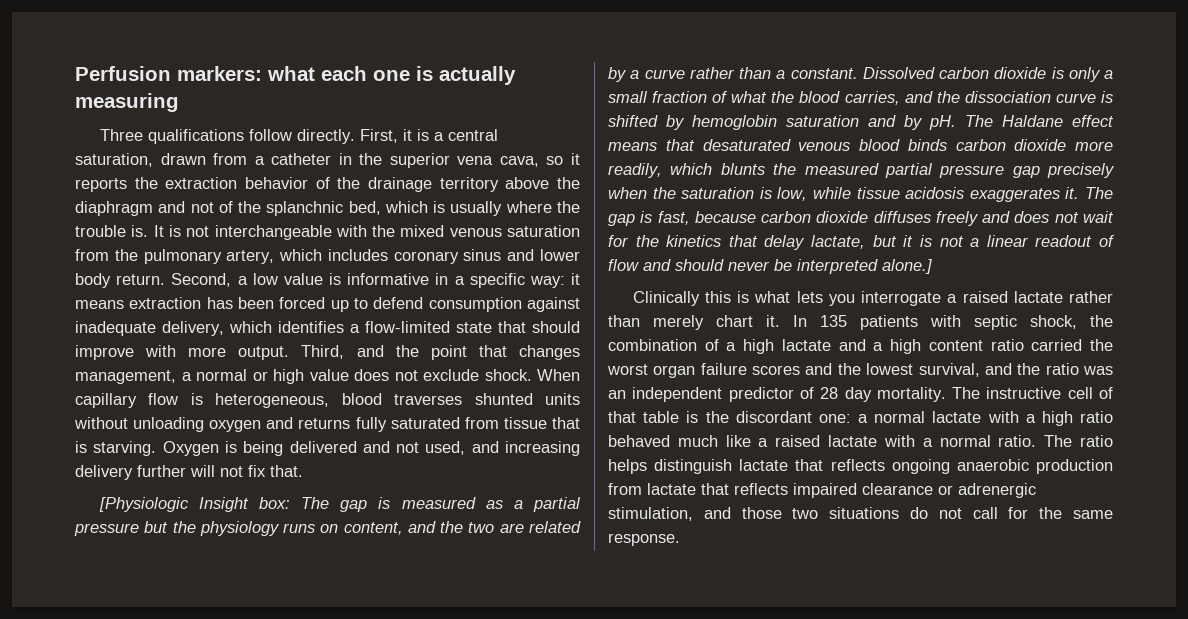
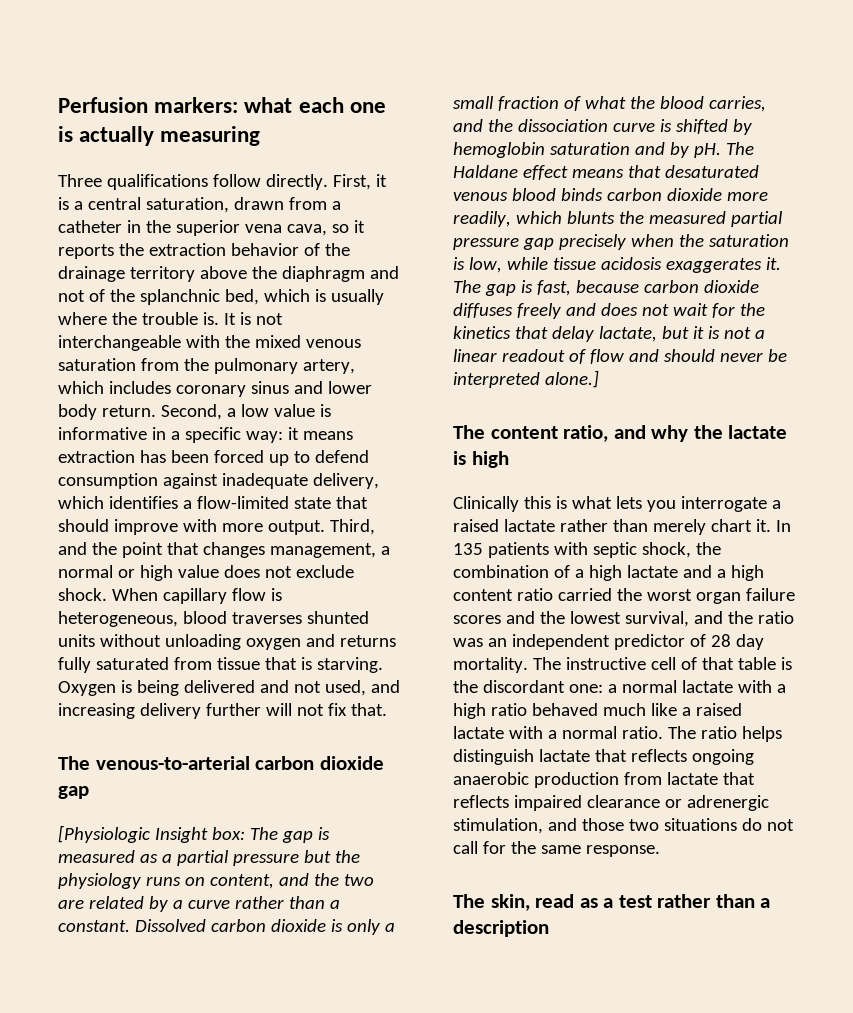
(303, 471) none -> [58,756,384,770] [58,786,89,799] // The venous-to-arterial carbon dioxide gap
(932, 266) none -> [453,425,788,442] [453,451,509,468] // The content ratio, and why the lactate is high
(680, 539) none -> [453,894,771,911] [453,920,549,937] // The skin, read as a test rather than a description

